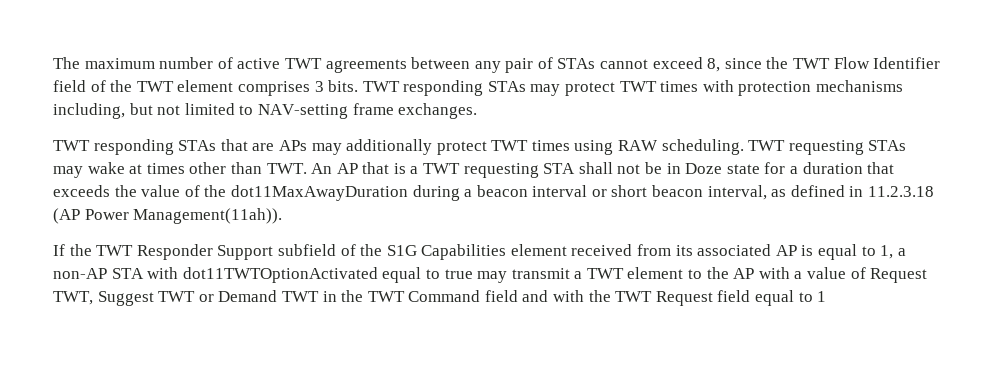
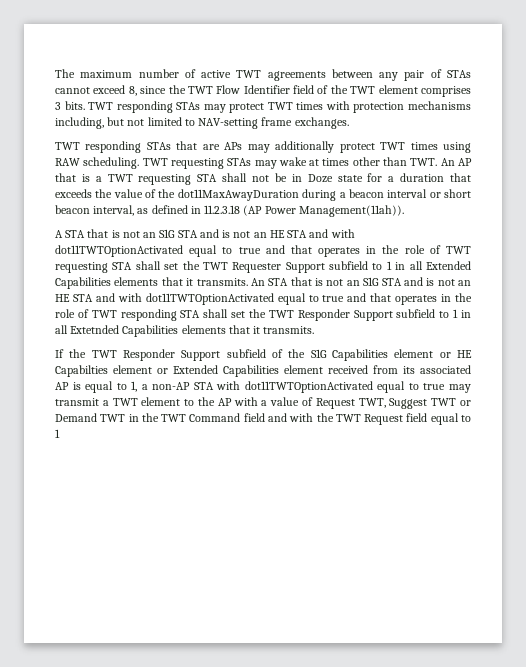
(283, 216) none -> [55,229,355,238] [55,245,472,257] [55,261,471,273] [55,277,471,289] [55,293,473,305] [55,309,471,321] [55,325,315,337] // A STA that is not an S1G STA and is not an HE STA and with dot11TWTOptionActivated equal to true and that operates in the role of TWT requesting STA shall set the TWT Requester Support subfield to 1 in all Extended Capabilities elements that it transmits. An STA that is not an S1G STA and is not an HE STA and with dot11TWTOptionActivated equal to true and that operates in the role of TWT responding STA shall set the TWT Responder Support subfield to 1 in all Extetnded Capabilities elements that it transmits.
(567, 250) none -> [439,350,472,358] [55,365,323,377] or HE Capabilties element or Extended Capabilities element

